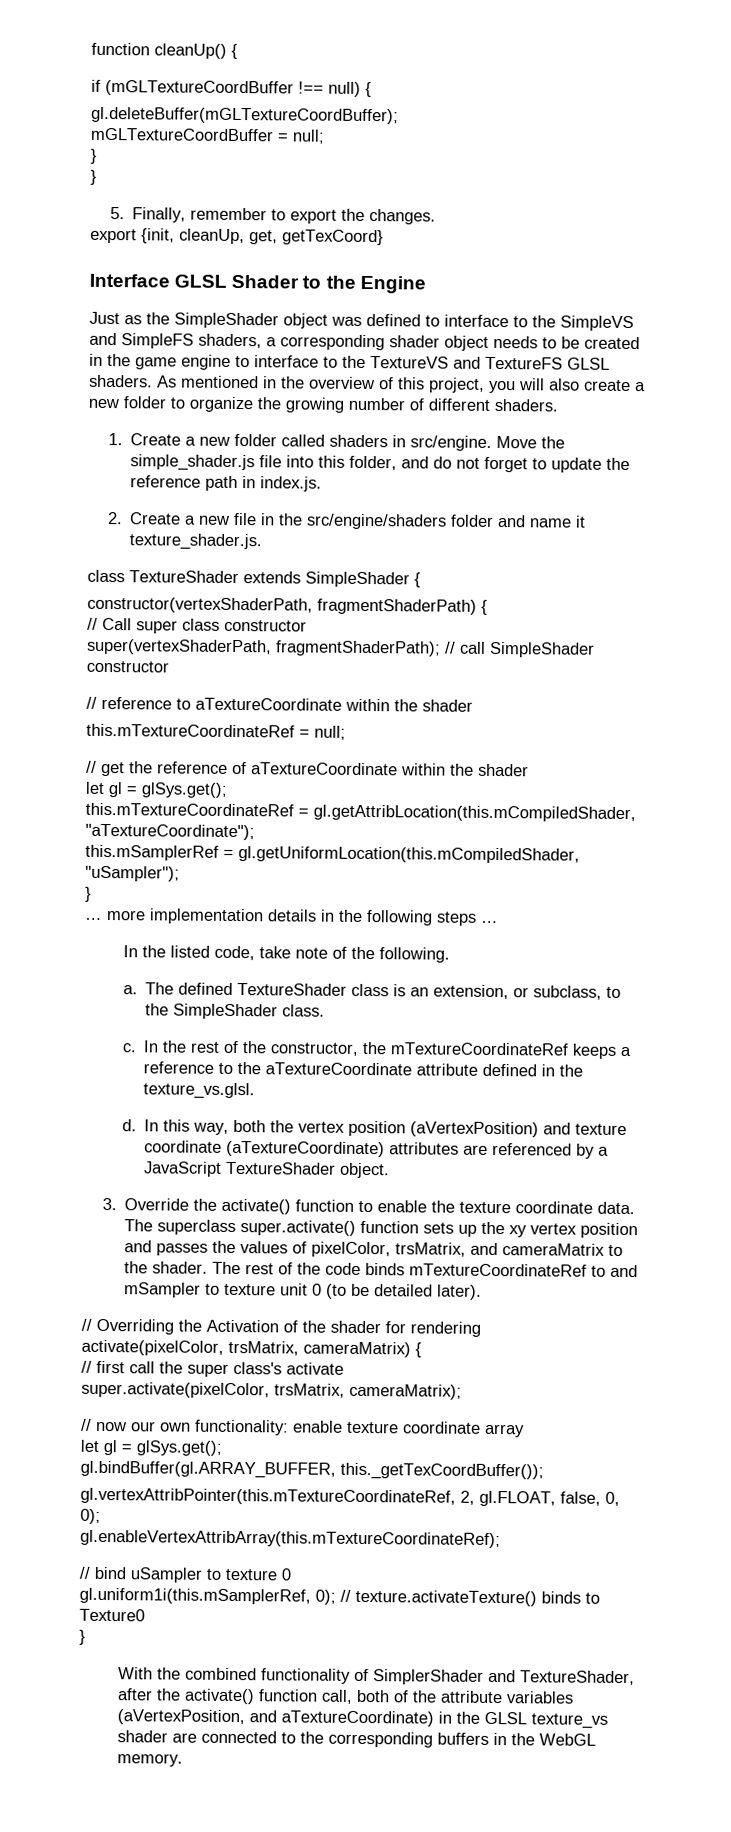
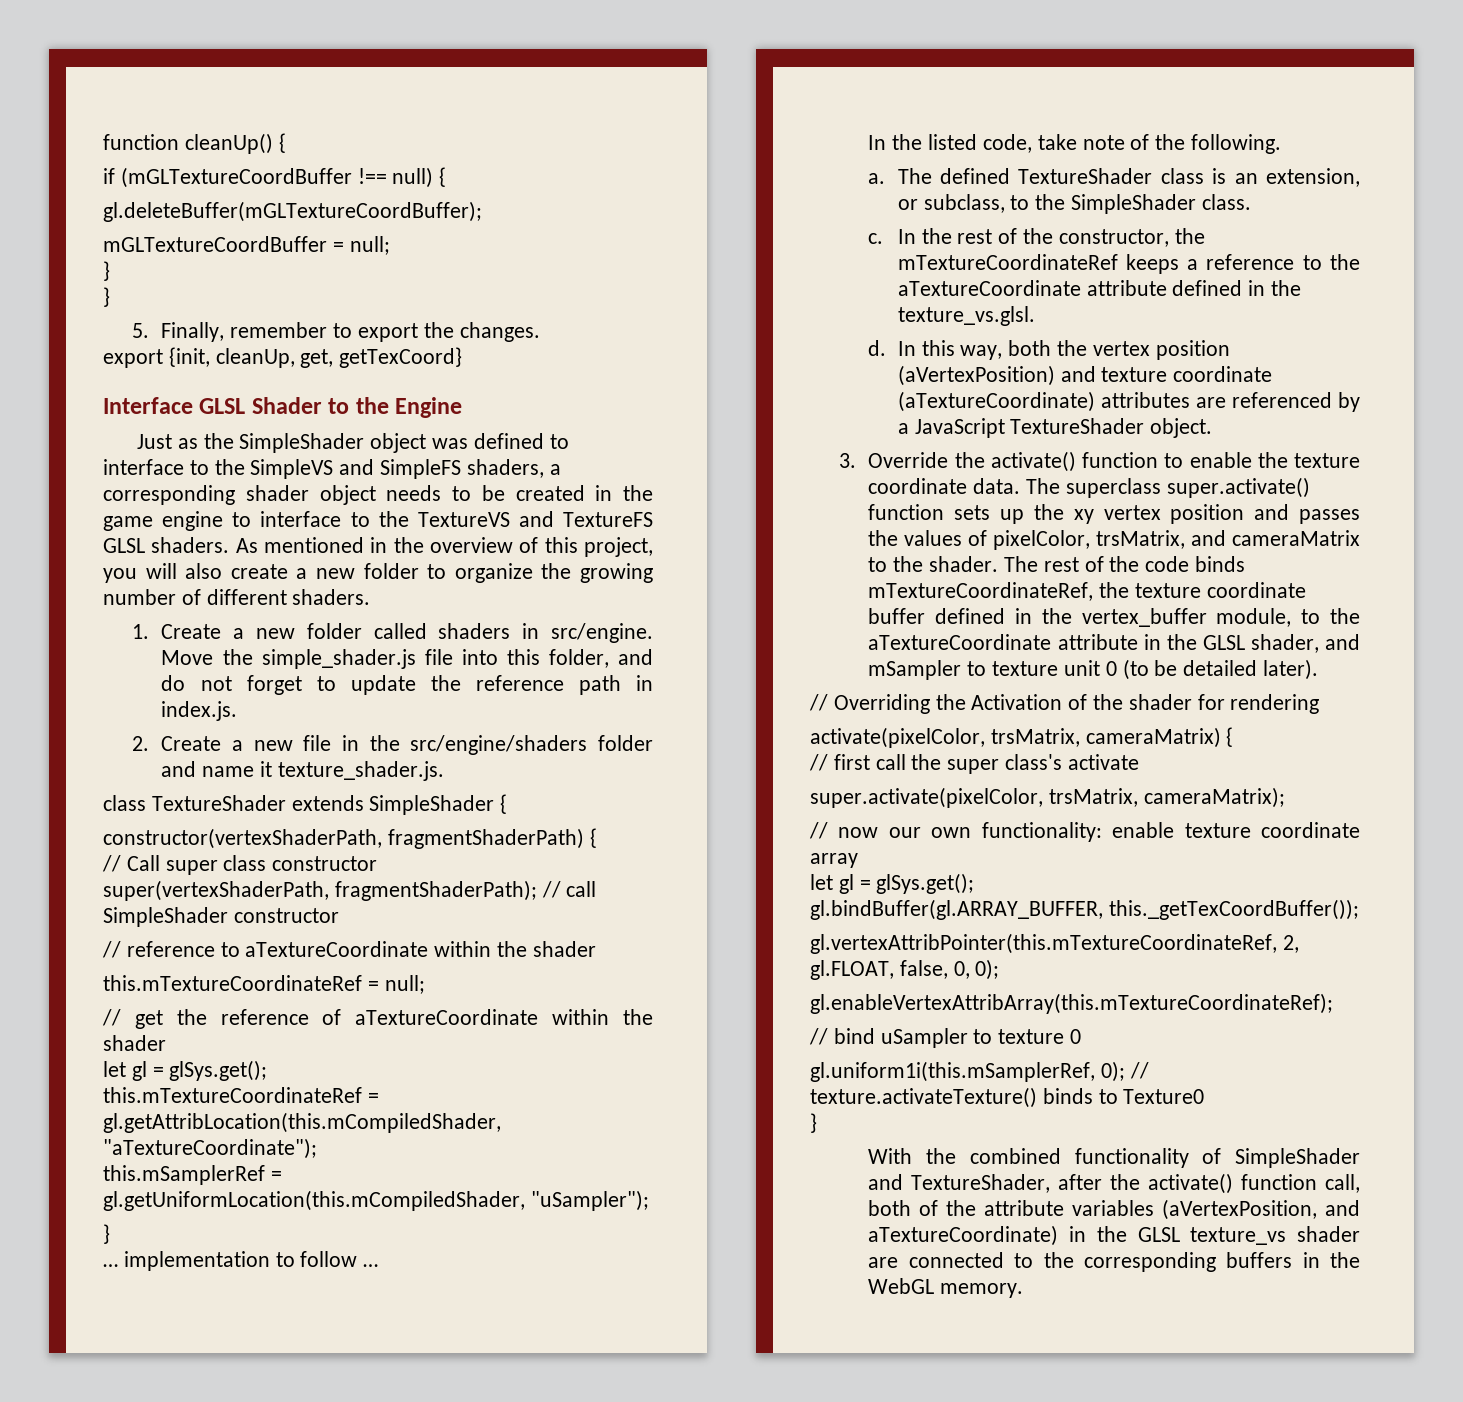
[106,908,477,926] more implementation details in the following steps -> [123,1251,358,1271] implementation to follow
[408,1263,606,1277] mTextureCoordinateRef to -> [868,582,1306,601] [868,608,1360,627] [868,634,1319,653] mTextureCoordinateRef, the texture coordinate buffer defined in the vertex_buffer module, to the aTextureCoordinate attribute in the GLSL shader,
[373,1669,485,1685] SimplerShader -> [1235,1148,1360,1168] SimpleShader

